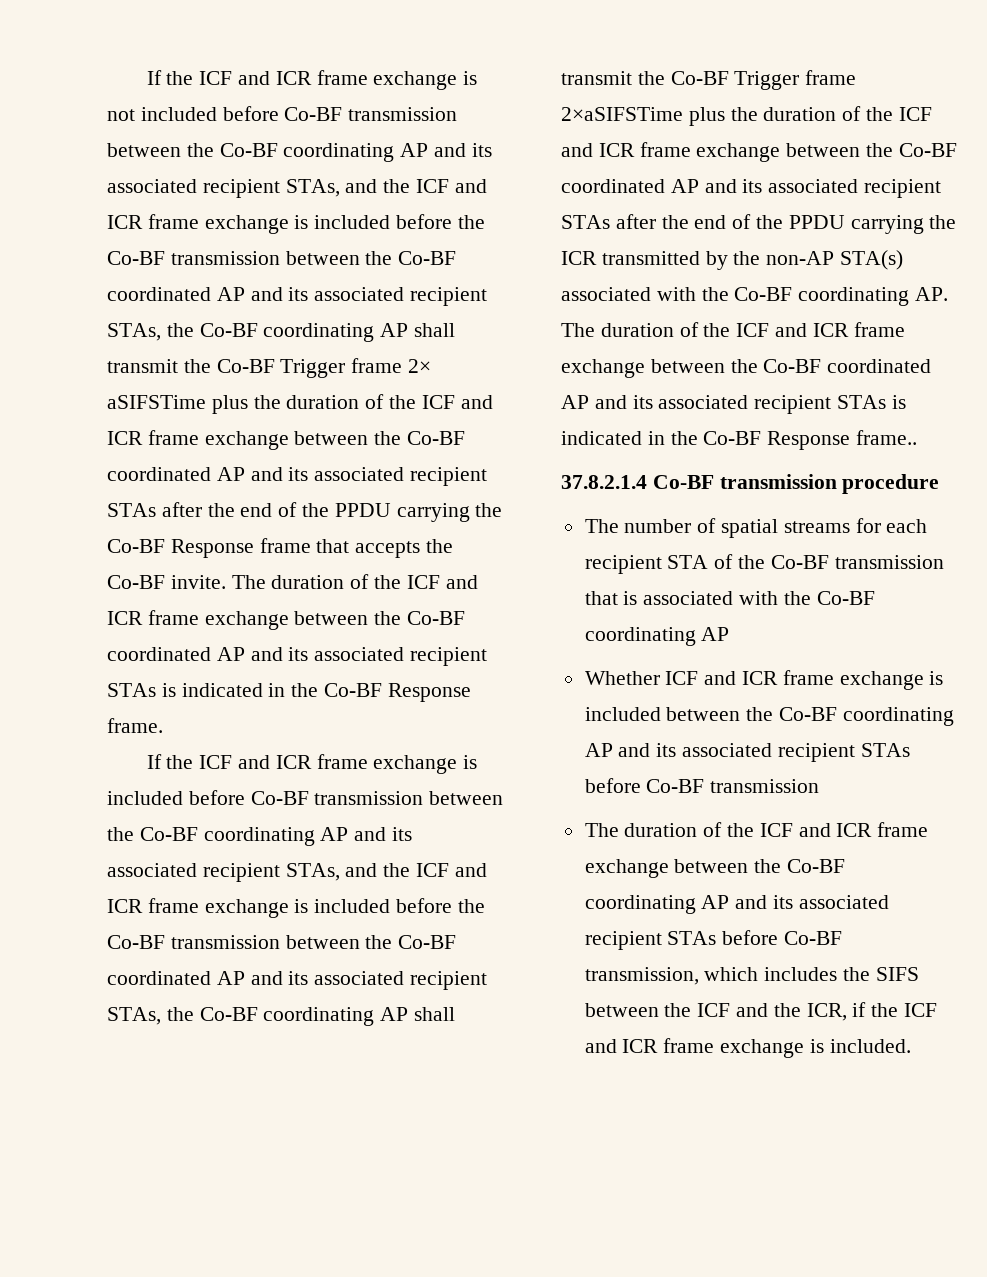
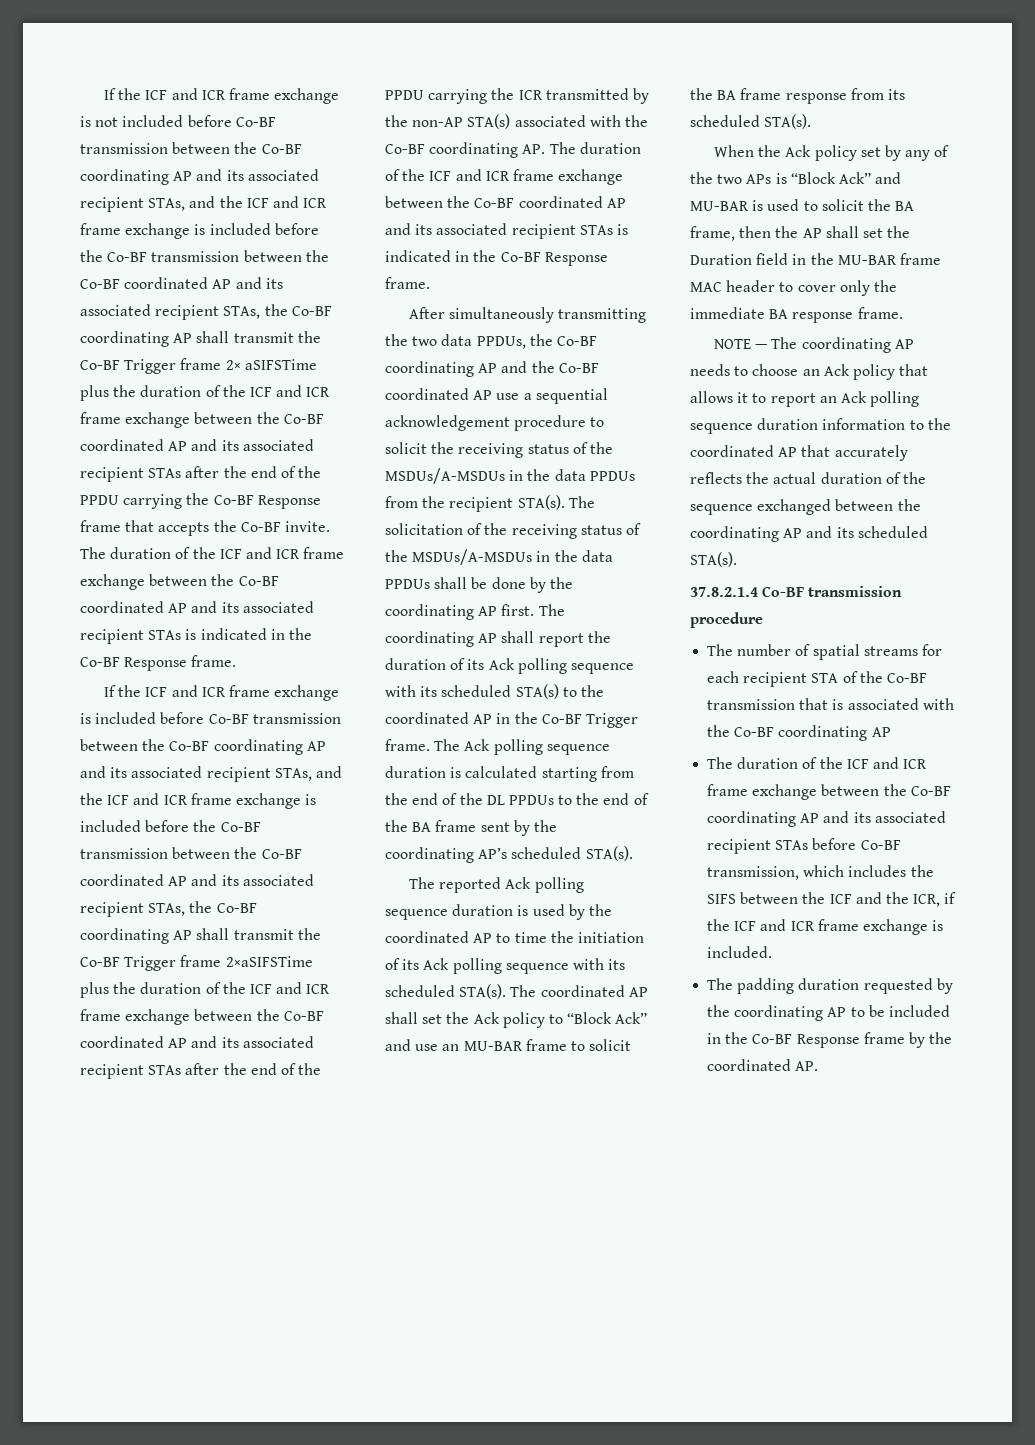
[856,430,918,445] frame.. -> [385,277,430,289] [408,307,647,323] [385,334,597,349] [385,361,599,377] [385,388,608,404] [385,415,605,431] [385,442,613,458] [385,468,635,484] [385,495,595,512] [385,523,641,539] [385,549,613,565] [385,577,573,593] [385,604,565,620] [385,631,611,647] [385,658,634,674] [385,684,604,699] [385,712,638,728] [385,739,610,755] [385,766,634,782] [385,793,649,805] [385,820,557,836] [385,846,633,863] [408,877,584,893] [385,904,612,920] [385,931,644,943] [385,958,626,974] [385,984,648,999] [385,1012,648,1028] [385,1039,632,1051] [690,88,905,104] [690,114,812,129] [713,145,950,161] [690,172,902,184] [690,199,915,211] [690,226,911,241] [690,253,941,265] [690,280,897,296] [690,307,903,323] [713,337,914,353] [690,364,929,380] [690,391,920,407] [690,418,951,434] [690,445,908,461] [690,472,926,484] [690,499,921,515] [690,526,928,542] [690,552,737,567] frame. // After simultaneously transmitting the two data PPDUs, the Co-BF coordinating AP and the Co-BF coordinated AP use a sequential acknowledgement procedure to solicit the receiving status of the MSDUs/A-MSDUs in the data PPDUs from the recipient STA(s). The solicitation of the receiving status of the MSDUs/A-MSDUs in the data PPDUs shall be done by the coordinating AP first. The coordinating AP shall report the duration of its Ack polling sequence with its scheduled STA(s) to the coordinated AP in the Co-BF Trigger frame. The Ack polling sequence duration is calculated starting from the end of the DL PPDUs to the end of the BA frame sent by the coordinating AP’s scheduled STA(s). // The reported Ack polling sequence duration is used by the coordinated AP to time the initiation of its Ack polling sequence with its scheduled STA(s). The coordinated AP shall set the Ack policy to “Block Ack” and use an MU-BAR frame to solicit the BA frame response from its scheduled STA(s). // When the Ack policy set by any of the two APs is “Block Ack” and MU-BAR is used to solicit the BA frame, then the AP shall set the Duration field in the MU-BAR frame MAC header to cover only the immediate BA response frame. // NOTE — The coordinating AP needs to choose an Ack policy that allows it to report an Ack polling sequence duration information to the coordinated AP that accurately reflects the actual duration of the sequence exchanged between the coordinating AP and its scheduled STA(s).
[584,670,944,690] [584,707,954,726] [584,743,910,762] [584,778,820,793] // Whether ICF and ICR frame exchange is included between the Co-BF coordinating AP and its associated recipient STAs before Co-BF transmission -> (891, 732) none
(911, 1046) none -> [707,978,953,994] [707,1005,950,1021] [707,1032,953,1048] [707,1059,819,1071] // The padding duration requested by the coordinating AP to be included in the Co-BF Response frame by the coordinated AP.

